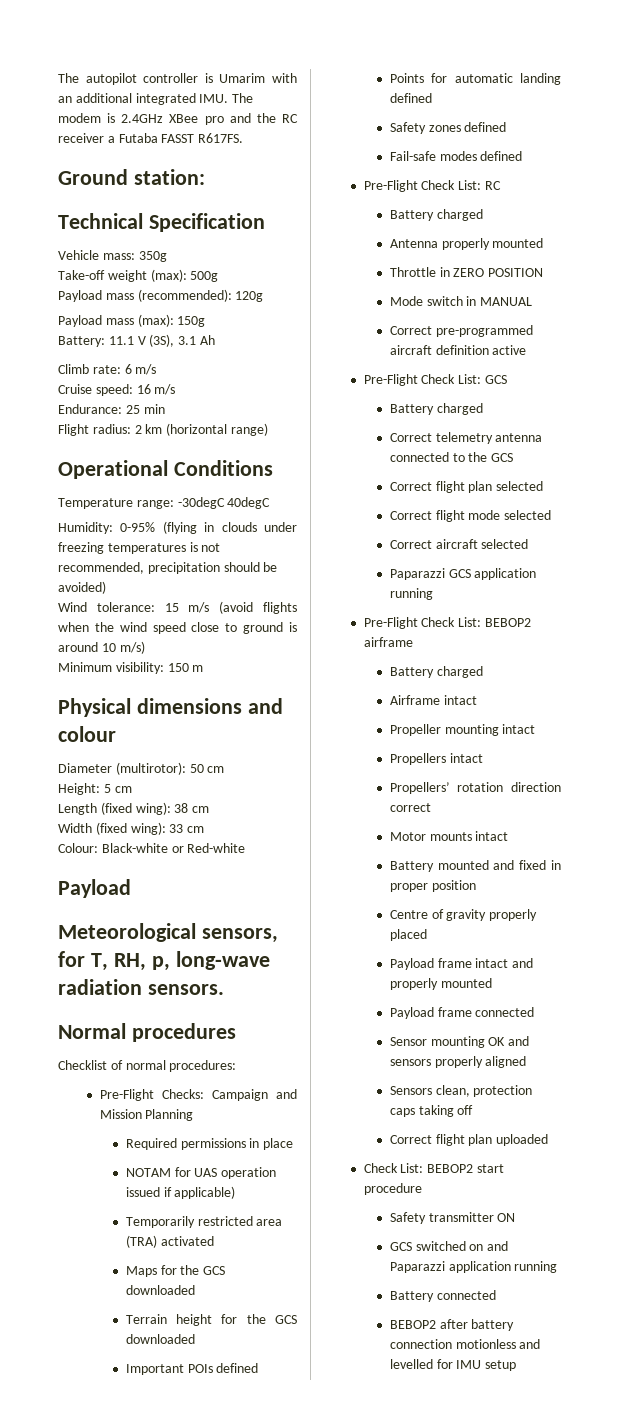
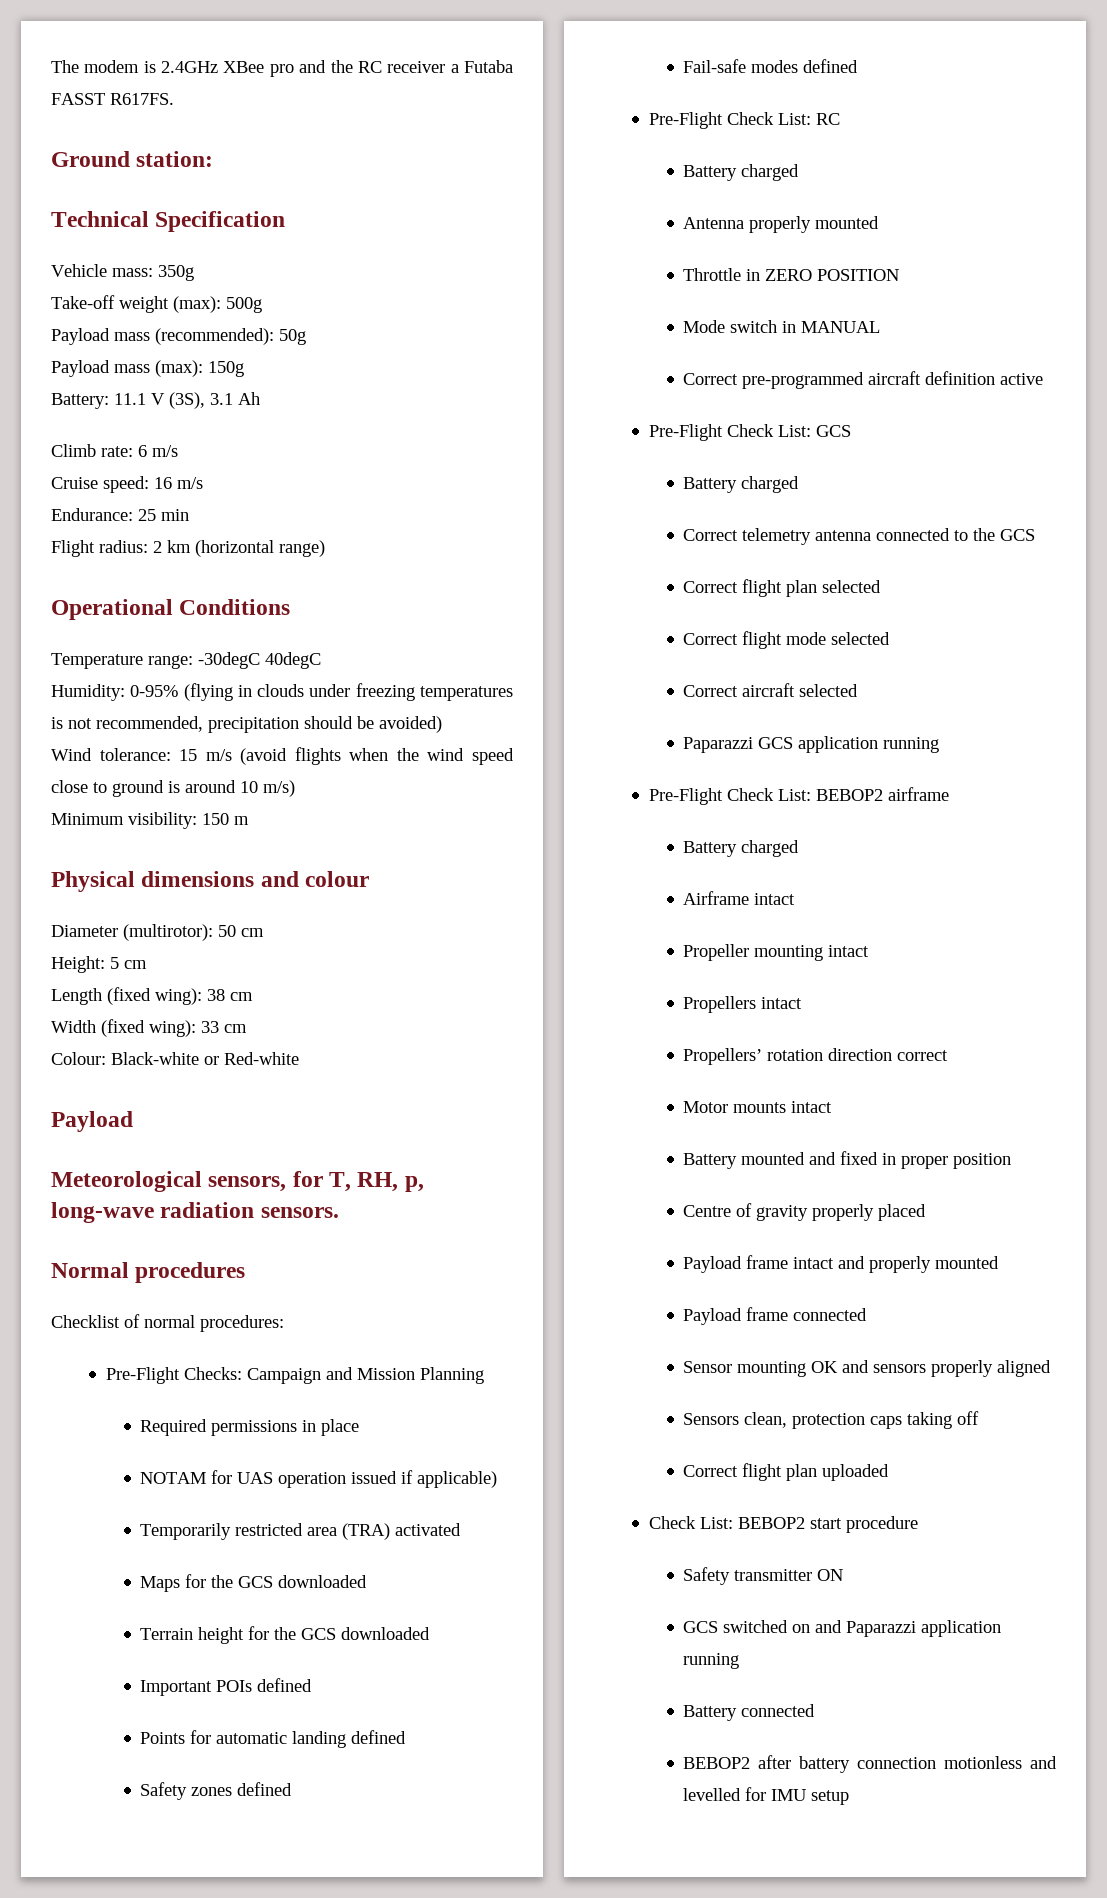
[58,73,297,85] [58,93,254,105] The autopilot controller is Umarim with an additional integrated IMU. The -> [51,60,79,73] The
[235,291,264,302] 120g -> [279,329,306,345] 50g

